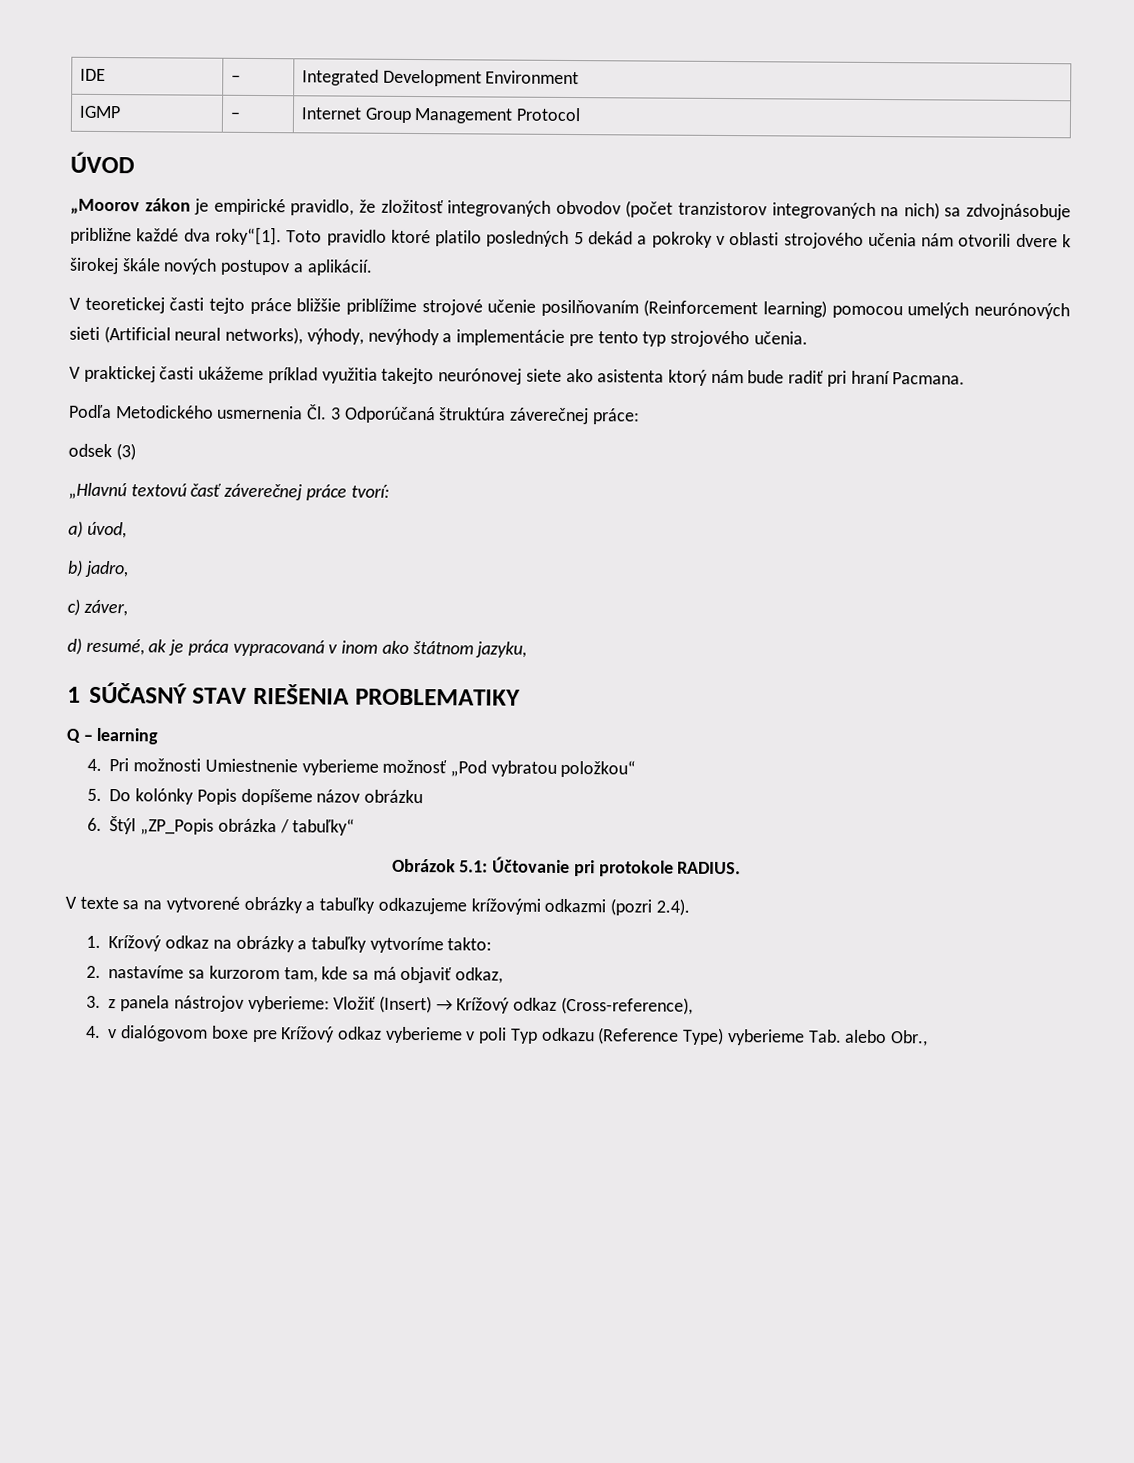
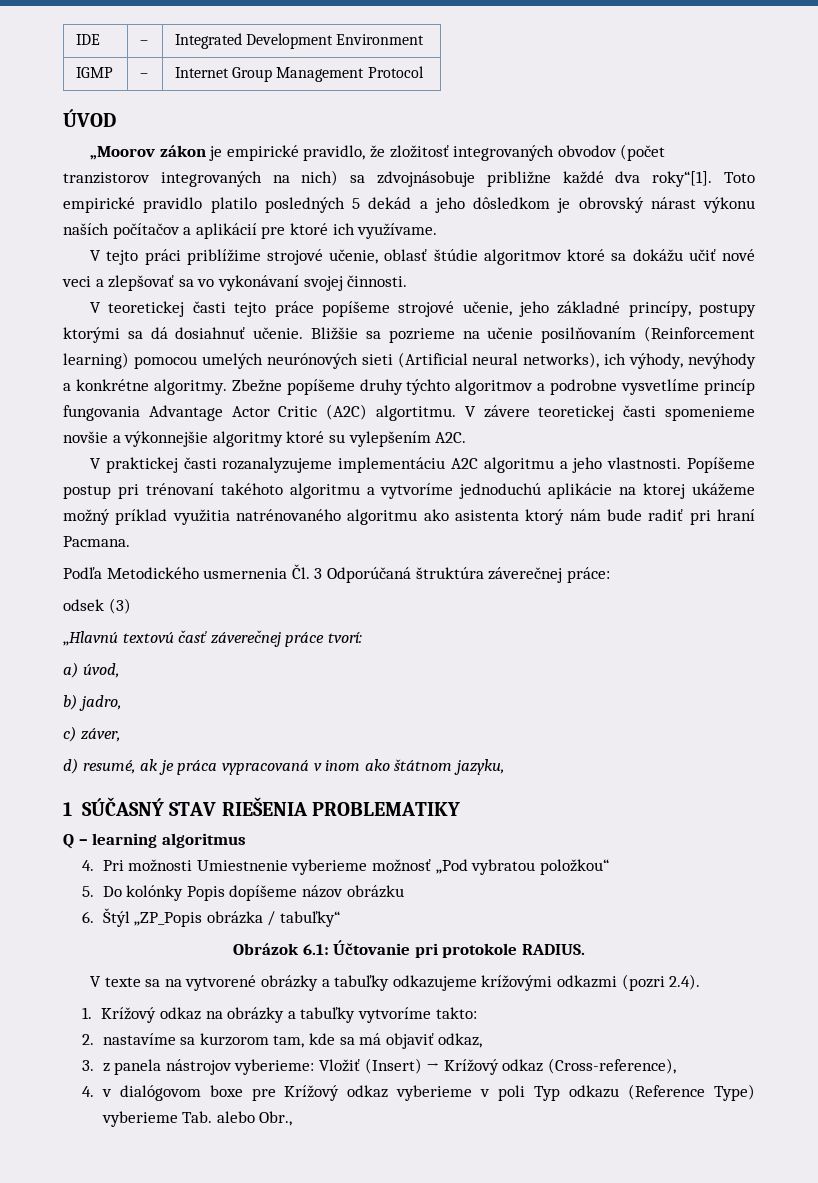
[326,229,431,246] pravidlo ktoré -> [63,197,203,213] empirické pravidlo
[651,231,1071,249] [69,257,373,276] pokroky v oblasti strojového učenia nám otvorili dvere k širokej škále nových postupov a aplikácií. -> [434,197,755,213] [63,223,438,239] [90,249,755,265] [62,275,408,291] jeho dôsledkom je obrovský nárast výkonu naších počítačov a aplikácií pre ktoré ich využívame. // V tejto práci priblížime strojové učenie, oblasť štúdie algoritmov ktoré sa dokážu učiť nové veci a zlepšovať sa vo vykonávaní svojej činnosti.
[296,298,483,316] bližšie priblížime strojové -> [321,301,757,317] [63,327,480,343] popíšeme strojové učenie, jeho základné princípy, postupy ktorými sa dá dosiahnuť učenie. Bližšie sa pozrieme na
(304, 335) none -> [604,353,627,365] ich
[456,329,808,348] [69,365,562,385] implementácie pre tento typ strojového učenia. // V praktickej časti ukážeme príklad využitia takejto neurónovej siete -> [75,379,755,395] [63,404,755,421] [63,431,467,447] [90,457,755,473] [63,483,755,499] [63,509,418,525] konkrétne algoritmy. Zbežne popíšeme druhy týchto algoritmov a podrobne vysvetlíme princíp fungovania Advantage Actor Critic (A2C) algortitmu. V závere teoretickej časti spomenieme novšie a výkonnejšie algoritmy ktoré su vylepšením A2C. // V praktickej časti rozanalyzujeme implementáciu A2C algoritmu a jeho vlastnosti. Popíšeme postup pri trénovaní takéhoto algoritmu a vytvoríme jednoduchú aplikácie na ktorej ukážeme možný príklad využitia natrénovaného algoritmu
(160, 736) none -> [161,833,246,848] algoritmus
[459,860,489,873] 5.1: -> [302,944,329,955] 6.1:

